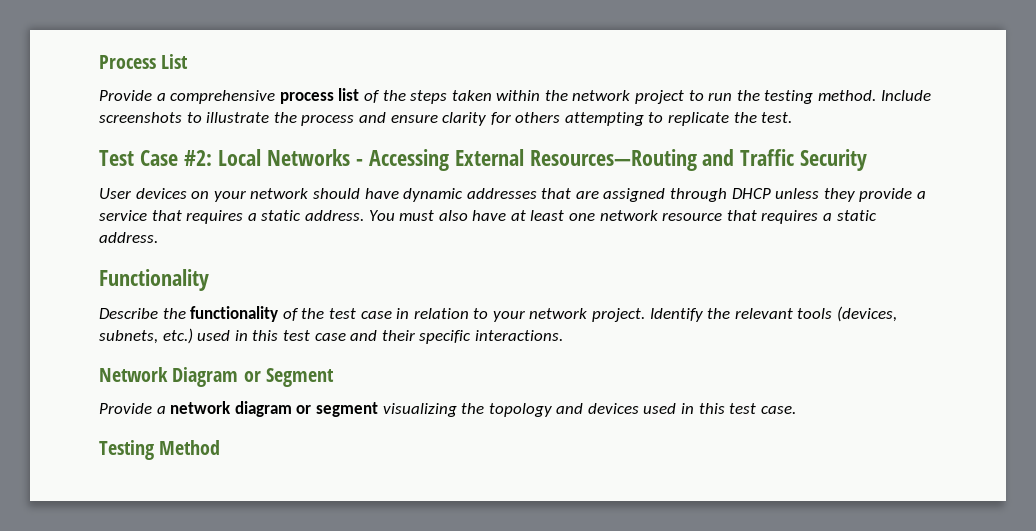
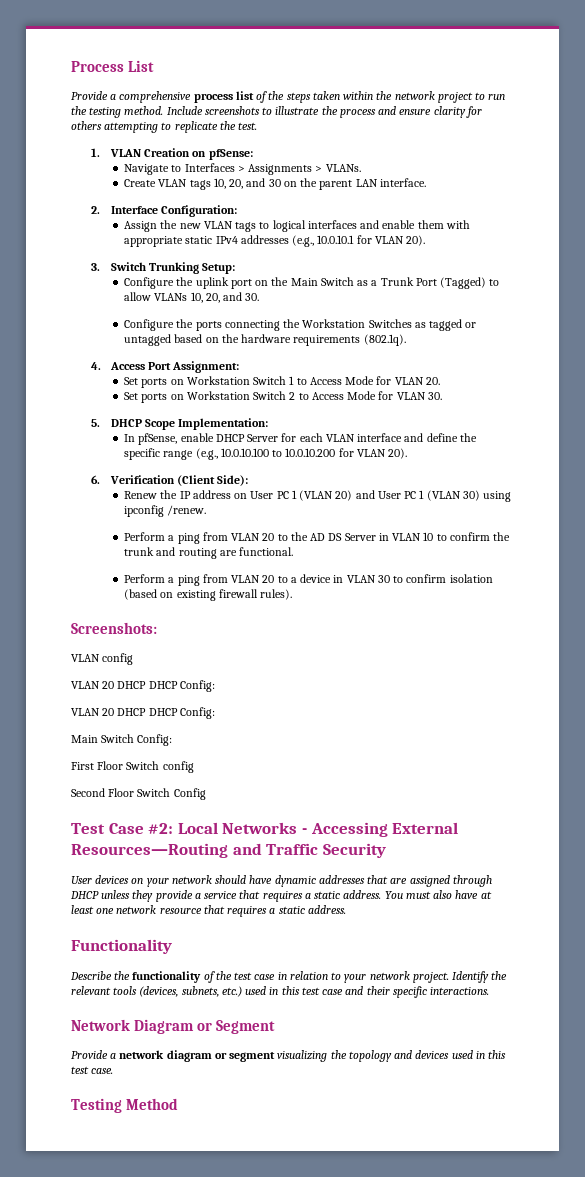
(793, 117) none -> [90,148,253,160] [124,163,361,175] [124,178,426,190] [90,205,238,217] [124,220,470,232] [124,235,426,247] [90,262,236,274] [124,277,500,289] [124,292,260,303] [124,319,477,331] [124,334,406,346] [90,361,240,373] [124,376,440,388] [124,391,442,403] [90,418,269,430] [124,433,477,445] [124,448,408,460] [90,475,249,486] [124,490,512,502] [124,505,207,517] [124,532,511,544] [124,547,294,559] [124,574,493,586] [124,589,293,601] [71,622,157,634] [71,653,134,665] [71,680,215,692] [71,707,215,719] [71,734,173,746] [71,761,194,773] [71,788,206,800] // 1. VLAN Creation on pfSense: // Navigate to Interfaces > Assignments > VLANs. // Create VLAN tags 10, 20, and 30 on the parent LAN interface. // 2. Interface Configuration: // Assign the new VLAN tags to logical interfaces and enable them with appropriate static IPv4 addresses (e.g., 10.0.10.1 for VLAN 20). // 3. Switch Trunking Setup: // Configure the uplink port on the Main Switch as a Trunk Port (Tagged) to allow VLANs 10, 20, and 30. // Configure the ports connecting the Workstation Switches as tagged or untagged based on the hardware requirements (802.1q). // 4. Access Port Assignment: // Set ports on Workstation Switch 1 to Access Mode for VLAN 20. // Set ports on Workstation Switch 2 to Access Mode for VLAN 30. // 5. DHCP Scope Implementation: // In pfSense, enable DHCP Server for each VLAN interface and define the specific range (e.g., 10.0.10.100 to 10.0.10.200 for VLAN 20). // 6. Verification (Client Side): // Renew the IP address on User PC 1 (VLAN 20) and User PC 1 (VLAN 30) using ipconfig /renew. // Perform a ping from VLAN 20 to the AD DS Server in VLAN 10 to confirm the trunk and routing are functional. // Perform a ping from VLAN 20 to a device in VLAN 30 to confirm isolation (based on existing firewall rules). // Screenshots: // VLAN config // VLAN 20 DHCP DHCP Config: // VLAN 20 DHCP DHCP Config: // Main Switch Config: // First Floor Switch config // Second Floor Switch Config

